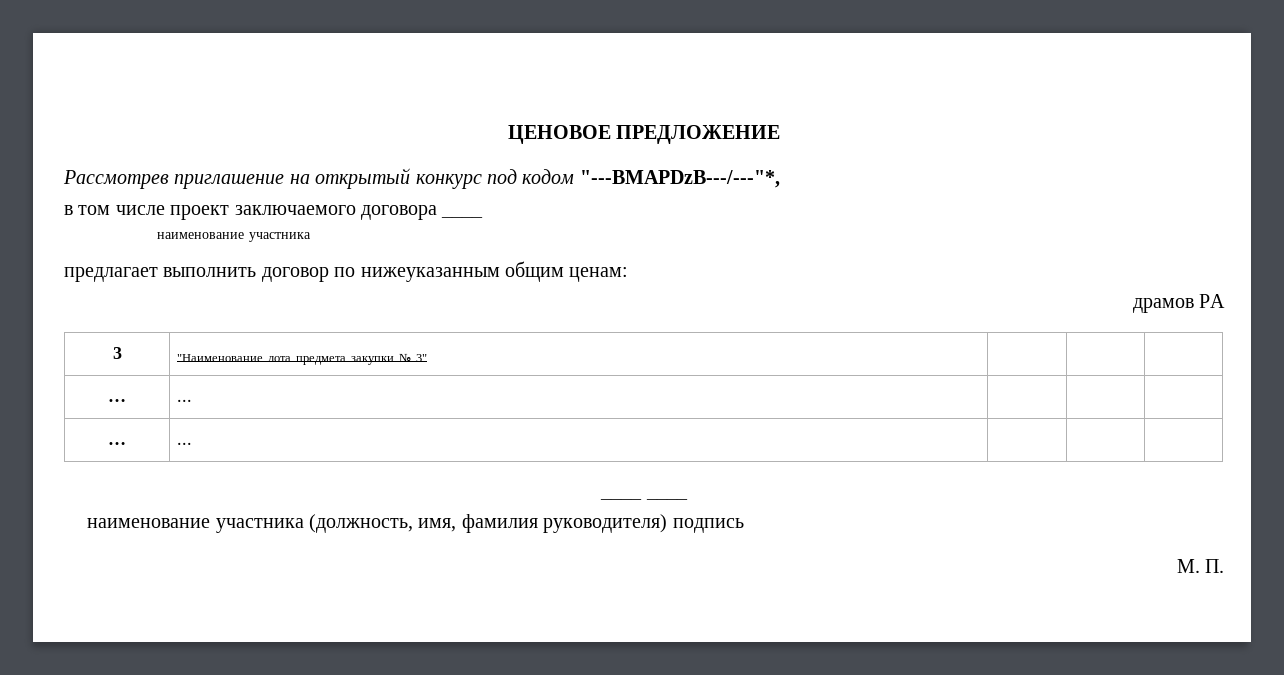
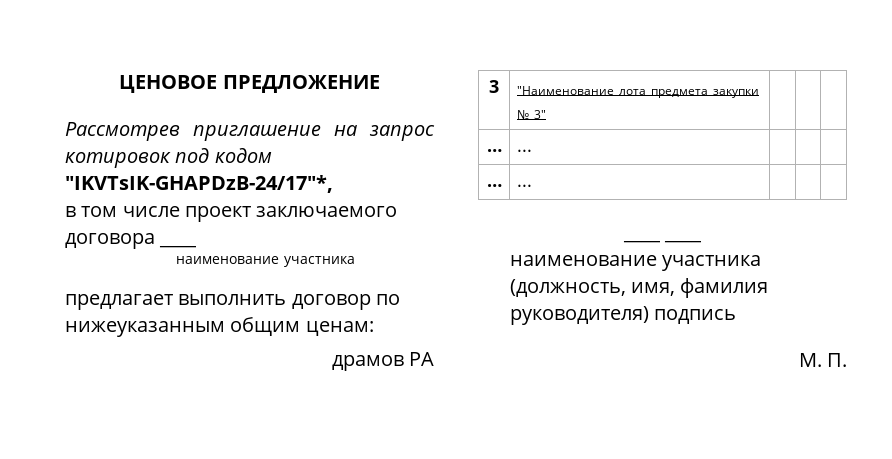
[315,168,482,189] открытый конкурс -> [369,125,435,141] [65,152,171,168] запрос котировок
[579,170,780,188] "---BMAPDzB---/---"*, -> [65,175,333,193] "IKVTsIK-GHAPDzB-24/17"*,

